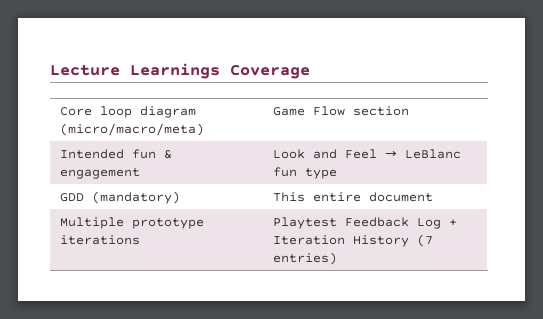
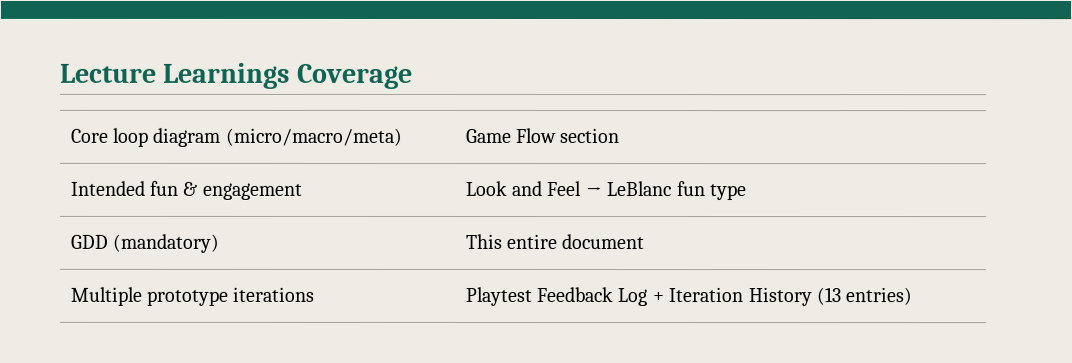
[417,234,434,247] (7 -> [816,287,842,306] (13

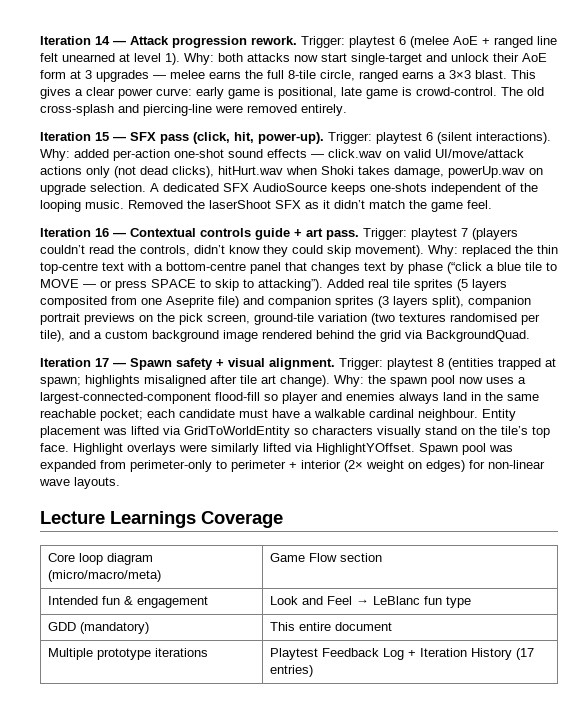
(60, 73) none -> [40,36,557,48] [40,53,547,65] [40,70,536,82] [40,87,544,99] [40,104,347,116] [40,132,551,144] [40,149,524,161] [40,166,543,178] [40,183,538,195] [40,200,492,212] [40,228,518,240] [40,245,558,257] [40,262,557,274] [40,279,507,291] [40,296,531,308] [40,313,540,325] [40,330,530,342] [40,358,556,370] [40,375,526,387] [40,392,539,404] [40,409,516,421] [40,426,550,438] [40,443,513,455] [40,460,545,472] [39,477,120,489] Iteration 14 — Attack progression rework. Trigger: playtest 6 (melee AoE + ranged line felt unearned at level 1). Why: both attacks now start single-target and unlock their AoE form at 3 upgrades — melee earns the full 8-tile circle, ranged earns a 3×3 blast. This gives a clear power curve: early game is positional, late game is crowd-control. The old cross-splash and piercing-line were removed entirely. // Iteration 15 — SFX pass (click, hit, power-up). Trigger: playtest 6 (silent interactions). Why: added per-action one-shot sound effects — click.wav on valid UI/move/attack actions only (not dead clicks), hitHurt.wav when Shoki takes damage, powerUp.wav on upgrade selection. A dedicated SFX AudioSource keeps one-shots independent of the looping music. Removed the laserShoot SFX as it didn’t match the game feel. // Iteration 16 — Contextual controls guide + art pass. Trigger: playtest 7 (players couldn’t read the controls, didn’t know they could skip movement). Why: replaced the thin top-centre text with a bottom-centre panel that changes text by phase (“click a blue tile to MOVE — or press SPACE to skip to attacking”). Added real tile sprites (5 layers composited from one Aseprite file) and companion sprites (3 layers split), companion portrait previews on the pick screen, ground-tile variation (two textures randomised per tile), and a custom background image rendered behind the grid via BackgroundQuad. // Iteration 17 — Spawn safety + visual alignment. Trigger: playtest 8 (entities trapped at spawn; highlights misaligned after tile art change). Why: the spawn pool now uses a largest-connected-component flood-fill so player and enemies always land in the same reachable pocket; each candidate must have a walkable cardinal neighbour. Entity placement was lifted via GridToWorldEntity so characters visually stand on the tile’s top face. Highlight overlays were similarly lifted via HighlightYOffset. Spawn pool was expanded from perimeter-only to perimeter + interior (2× weight on edges) for non-linear wave layouts. //
[816,287,842,306] (13 -> [515,648,534,660] (17

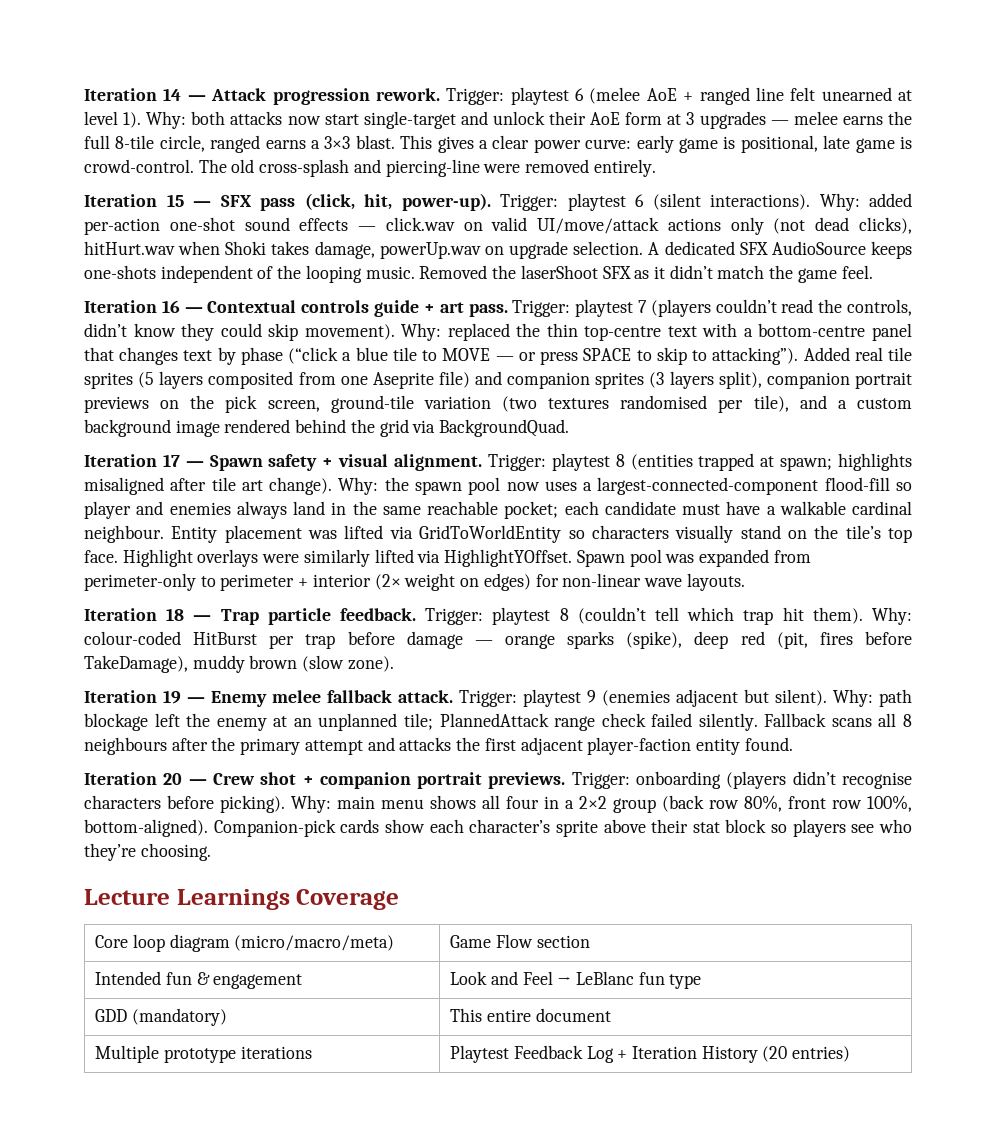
(120, 483) none -> [84,607,913,625] [84,631,912,649] [84,655,394,673] [84,689,912,707] [84,713,912,731] [84,737,793,755] [84,771,912,789] [84,795,912,813] [84,819,912,837] [84,843,211,861] // Iteration 18 — Trap particle feedback. Trigger: playtest 8 (couldn’t tell which trap hit them). Why: colour-coded HitBurst per trap before damage — orange sparks (spike), deep red (pit, fires before TakeDamage), muddy brown (slow zone). // Iteration 19 — Enemy melee fallback attack. Trigger: playtest 9 (enemies adjacent but silent). Why: path blockage left the enemy at an unplanned tile; PlannedAttack range check failed silently. Fallback scans all 8 neighbours after the primary attempt and attacks the first adjacent player-faction entity found. // Iteration 20 — Crew shot + companion portrait previews. Trigger: onboarding (players didn’t recognise characters before picking). Why: main menu shows all four in a 2×2 group (back row 80%, front row 100%, bottom-aligned). Companion-pick cards show each character’s sprite above their stat block so players see who they’re choosing.
[515,648,534,660] (17 -> [762,1046,788,1062] (20

